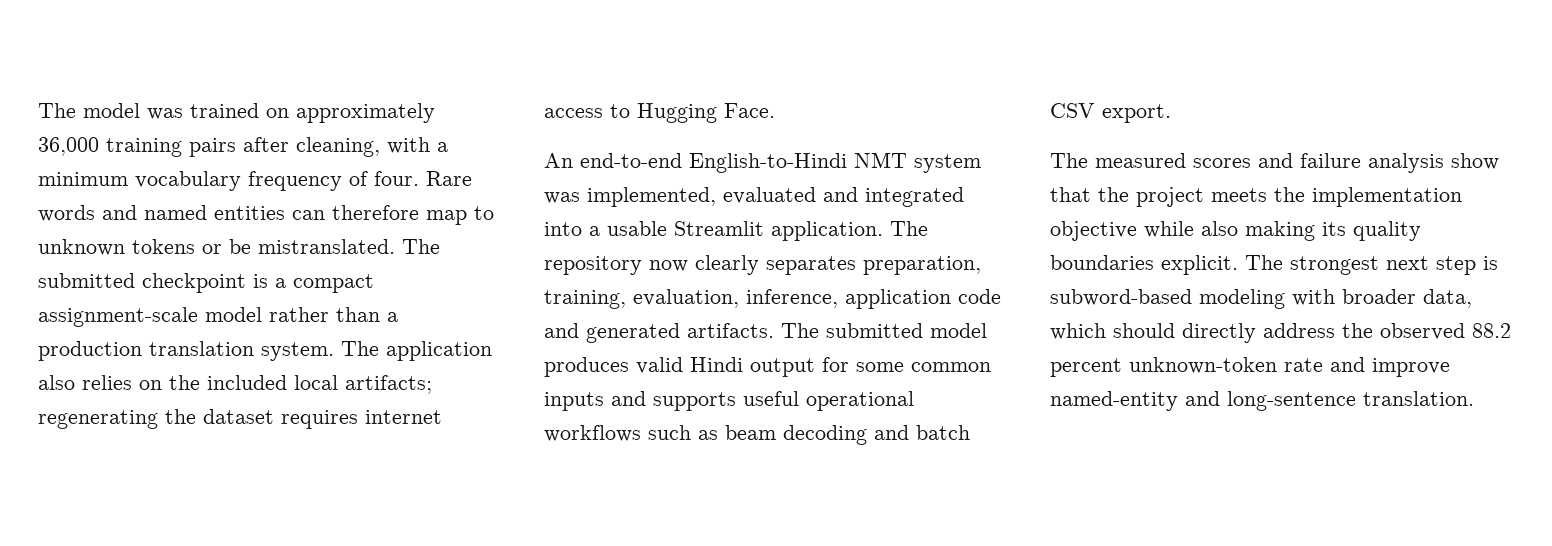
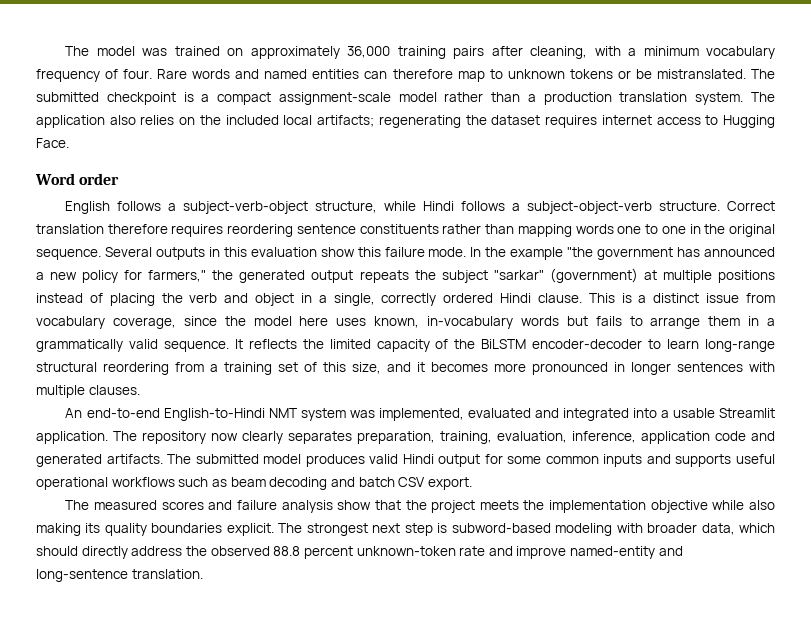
(775, 110) none -> [35,173,120,185] [65,201,775,214] [36,224,776,237] [36,247,775,260] [36,268,775,283] [36,293,776,306] [36,316,775,329] [36,339,776,352] [36,362,775,375] [36,385,140,398] // Word order // English follows a subject-verb-object structure, while Hindi follows a subject-object-verb structure. Correct translation therefore requires reordering sentence constituents rather than mapping words one to one in the original sequence. Several outputs in this evaluation show this failure mode. In the example "the government has announced a new policy for farmers," the generated output repeats the subject "sarkar" (government) at multiple positions instead of placing the verb and object in a single, correctly ordered Hindi clause. This is a distinct issue from vocabulary coverage, since the model here uses known, in-vocabulary words but fails to arrange them in a grammatically valid sequence. It reflects the limited capacity of the BiLSTM encoder-decoder to learn long-range structural reordering from a training set of this size, and it becomes more pronounced in longer sentences with multiple clauses.
[1472,323,1511,338] 88.2 -> [273,546,301,556] 88.8

